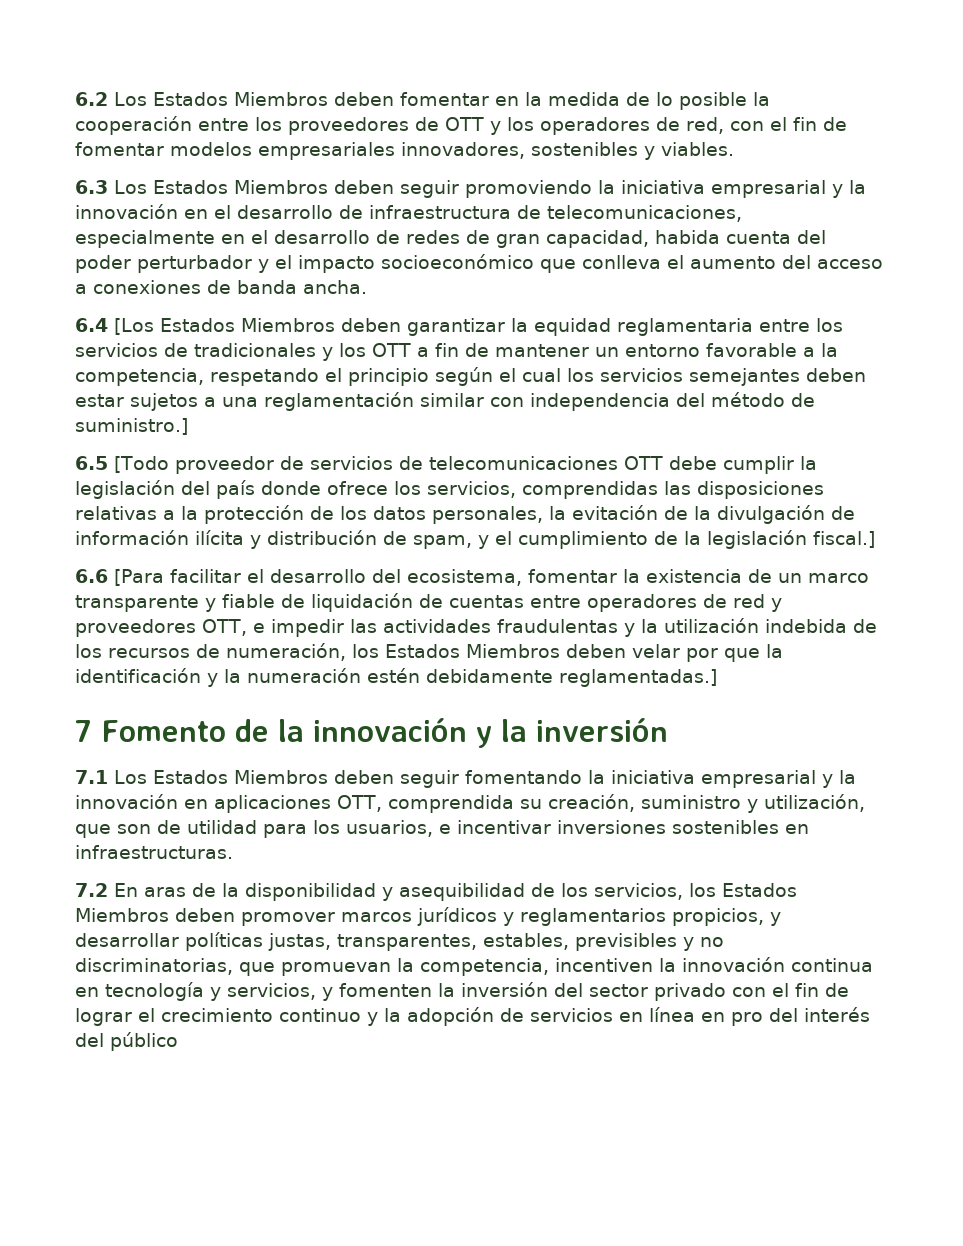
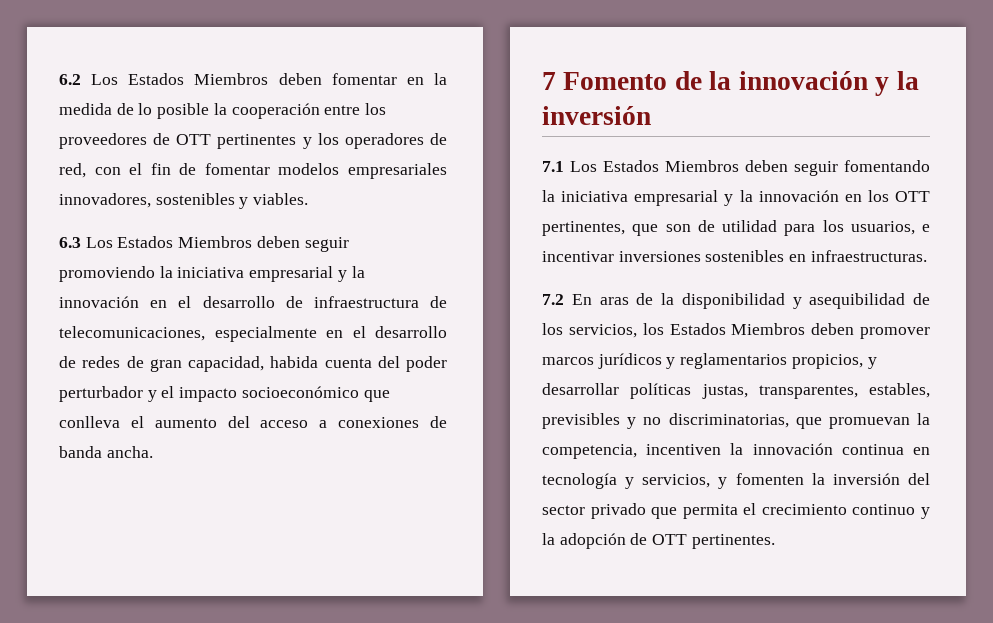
(484, 124) none -> [217,134,297,149] pertinentes
[75,318,843,336] [75,343,838,361] [75,367,866,386] [75,392,815,411] [75,418,188,435] [75,456,817,474] [75,480,824,499] [75,505,855,524] [75,530,875,549] [75,569,869,586] [75,593,782,612] [75,618,877,637] [75,643,783,662] [75,668,717,687] // 6.4 [Los Estados Miembros deben garantizar la equidad reglamentaria entre los servicios de tradicionales y los OTT a fin de mantener un entorno favorable a la competencia, respetando el principio según el cual los servicios semejantes deben estar sujetos a una reglamentación similar con independencia del método de suministro.] // 6.5 [Todo proveedor de servicios de telecomunicaciones OTT debe cumplir la legislación del país donde ofrece los servicios, comprendidas las disposiciones relativas a la protección de los datos personales, la evitación de la divulgación de información ilícita y distribución de spam, y el cumplimiento de la legislación fiscal.] // 6.6 [Para facilitar el desarrollo del ecosistema, fomentar la existencia de un marco transparente y fiable de liquidación de cuentas entre operadores de red y proveedores OTT, e impedir las actividades fraudulentas y la utilización indebida de los recursos de numeración, los Estados Miembros deben velar por que la identificación y la numeración estén debidamente reglamentadas.] -> (153, 452) none
[214,794,865,813] aplicaciones OTT, comprendida su creación, suministro y utilización, -> [867,190,930,202] [542,221,625,236] los OTT pertinentes,
[732,983,849,997] [75,1008,132,1026] con el fin de lograr -> [651,504,738,519] que permita
[530,1007,870,1026] [75,1032,178,1051] servicios en línea en pro del interés del público -> [652,534,775,549] OTT pertinentes.

